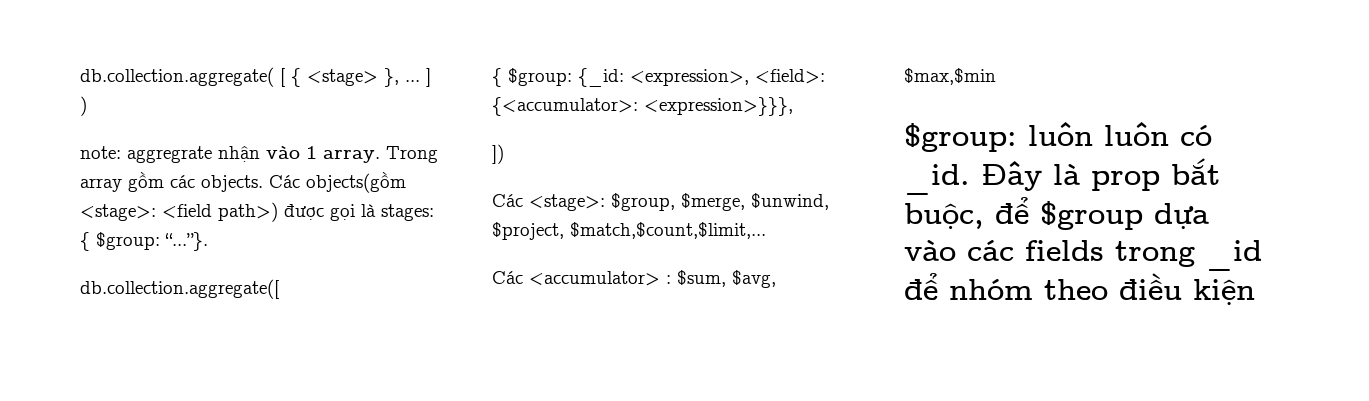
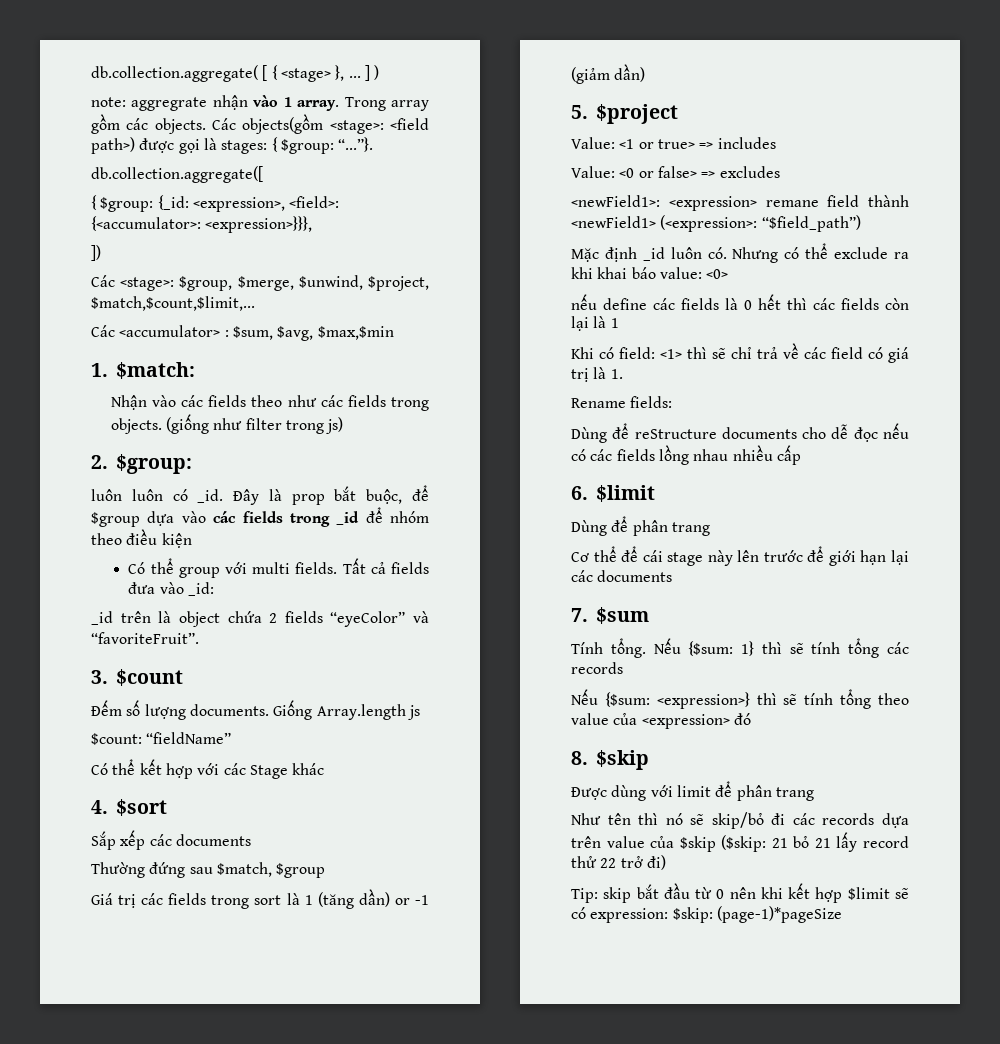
[904,123,1017,152] $group: -> [91,362,195,379] [110,395,429,411] [110,414,344,434] [91,454,192,474] 1. $match: // Nhận vào các fields theo như các fields trong objects. (giống như filter trong js) // 2. $group: //
(1255, 292) none -> [128,558,429,578] [128,582,215,596] [91,611,429,627] [91,632,199,644] [91,669,183,686] [91,700,420,720] [91,732,232,745] [91,759,325,779] [91,799,167,816] [91,830,251,850] [91,862,326,878] [91,889,429,909] [571,64,646,84] [571,104,678,124] [571,137,776,149] [571,166,780,178] [571,195,909,211] [571,215,861,232] [571,243,909,263] [571,267,729,279] [571,294,909,310] [571,316,619,331] [571,343,909,363] [571,367,623,382] [571,396,673,408] [571,423,909,443] [571,445,801,465] [571,485,655,502] [571,516,710,536] [571,546,910,566] [571,570,673,582] [571,607,649,624] [571,638,909,658] [571,662,623,674] [571,689,909,709] [571,713,751,729] [571,750,649,770] [571,781,814,801] [571,812,909,829] [571,832,909,852] [571,855,666,870] [571,883,909,903] [571,906,842,923] // Có thể group với multi fields. Tất cả fields đưa vào _id: // _id trên là object chứa 2 fields “eyeColor” và “favoriteFruit”. // 3. $count // Đếm số lượng documents. Giống Array.length js // $count: “fieldName” // Có thể kết hợp với các Stage khác // 4. $sort // Sắp xếp các documents // Thường đứng sau $match, $group // Giá trị các fields trong sort là 1 (tăng dần) or -1 (giảm dần) // 5. $project // Value: <1 or true> => includes // Value: <0 or false> => excludes // <newField1>: <expression> remane field thành <newField1> (<expression>: “$field_path”) // Mặc định _id luôn có. Nhưng có thể exclude ra khi khai báo value: <0> // nếu define các fields là 0 hết thì các fields còn lại là 1 // Khi có field: <1> thì sẽ chỉ trả về các field có giá trị là 1. // Rename fields: // Dùng để reStructure documents cho dễ đọc nếu có các fields lồng nhau nhiều cấp // 6. $limit // Dùng để phân trang // Cơ thể để cái stage này lên trước để giới hạn lại các documents // 7. $sum // Tính tổng. Nếu {$sum: 1} thì sẽ tính tổng các records // Nếu {$sum: <expression>} thì sẽ tính tổng theo value của <expression> đó // 8. $skip // Được dùng với limit để phân trang // Như tên thì nó sẽ skip/bỏ đi các records dựa trên value của $skip ($skip: 21 bỏ 21 lấy record thử 22 trở đi) // Tip: skip bắt đầu từ 0 nên khi kết hợp $limit sẽ có expression: $skip: (page-1)*pageSize

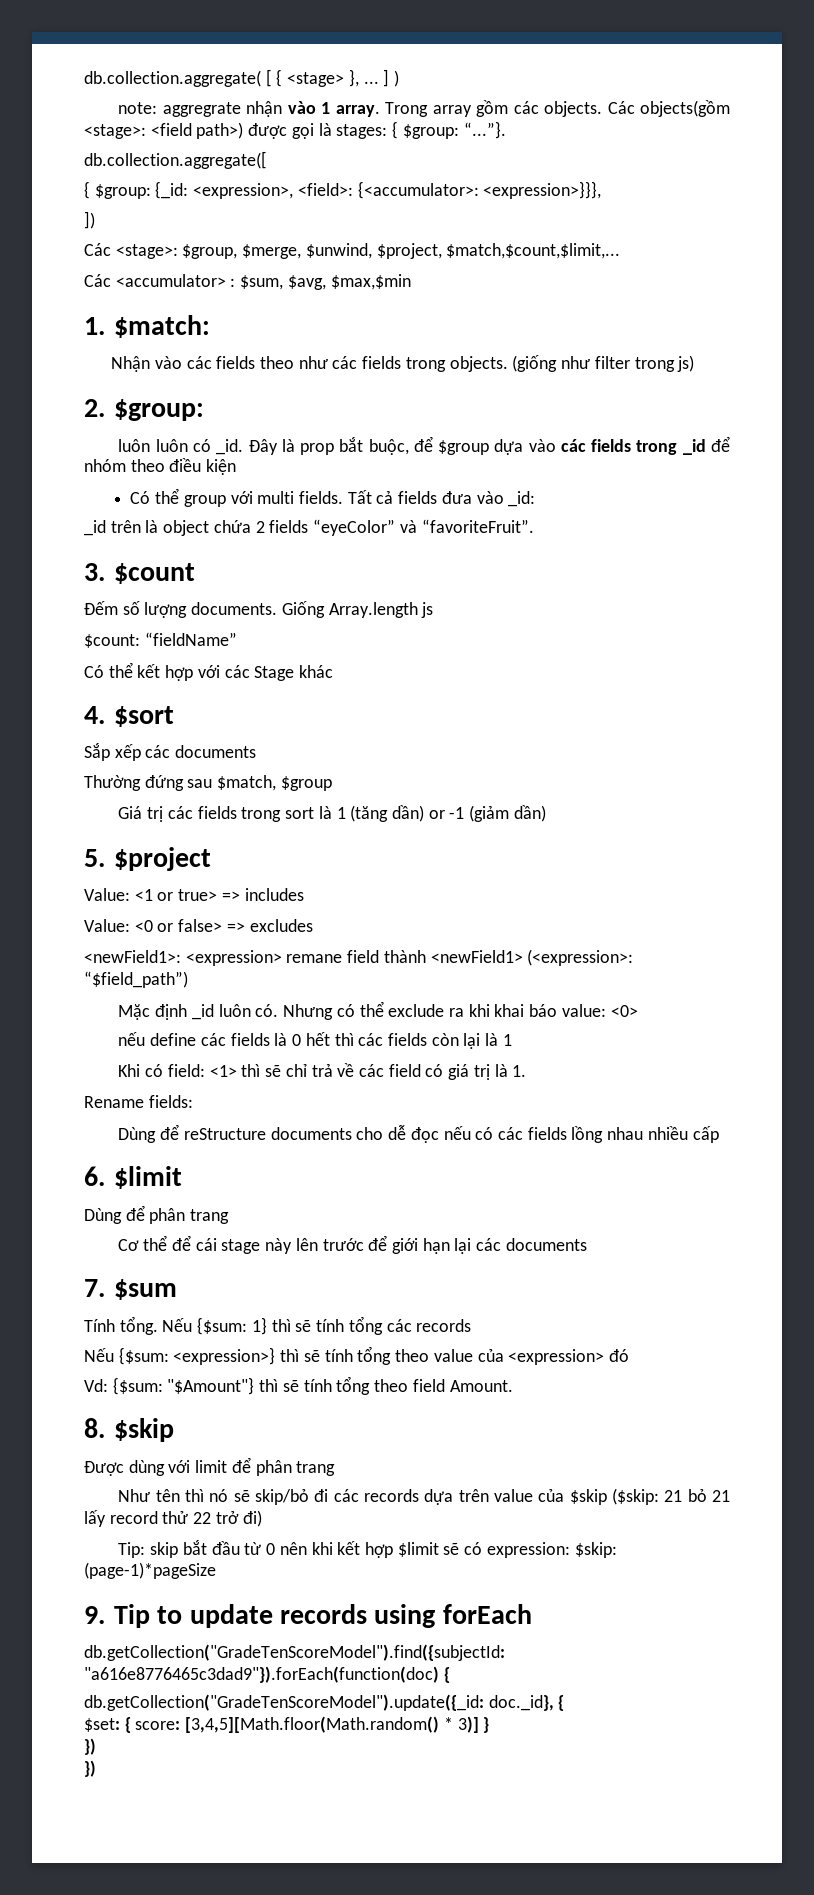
(751, 719) none -> [84,1376,513,1395] // Vd: {$sum: "$Amount"} thì sẽ tính tổng theo field Amount.
(842, 914) none -> [84,1604,532,1628] [84,1644,505,1661] [84,1666,450,1683] [84,1694,565,1711] [84,1716,490,1733] [84,1738,96,1755] [84,1760,96,1777] // 9. Tip to update records using forEach // db.getCollection("GradeTenScoreModel").find({subjectId: "a616e8776465c3dad9"}).forEach(function(doc) { // db.getCollection("GradeTenScoreModel").update({_id: doc._id}, { // $set: { score: [3,4,5][Math.floor(Math.random() * 3)] } // }) // })

